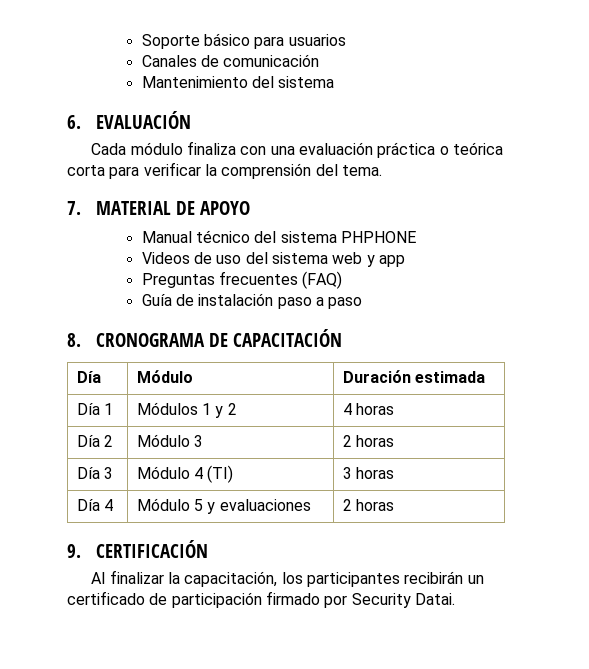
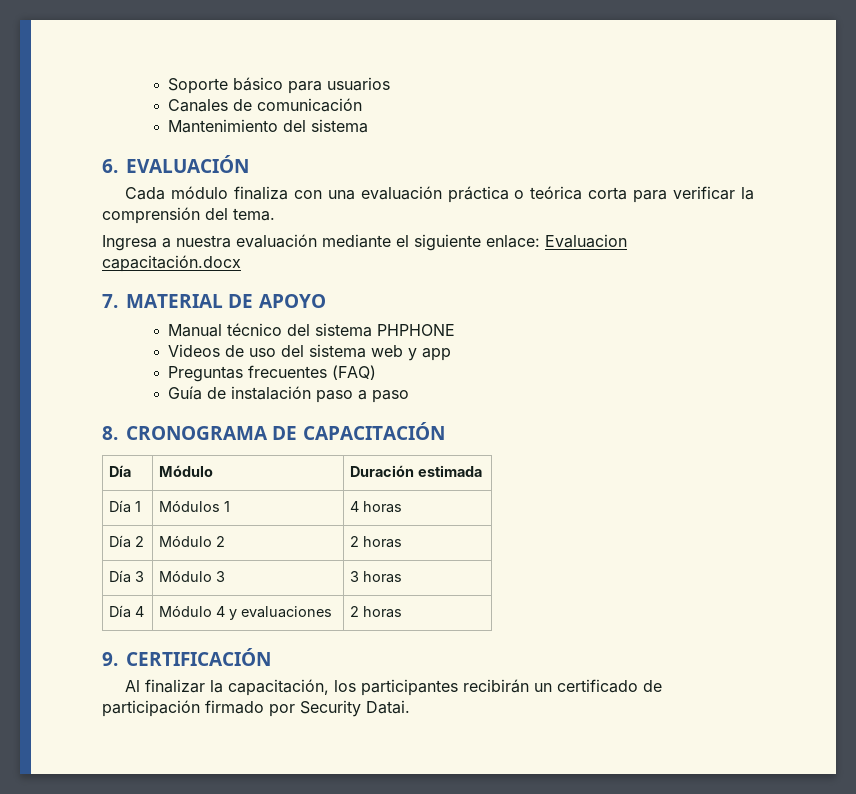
(382, 170) none -> [102,234,627,251] [102,255,241,272] // Ingresa a nuestra evaluación mediante el siguiente enlace: Evaluacion capacitación.docx
[215,403,237,418] y 2 -> (230, 506) none
[193,435,203,447] 3 -> [215,536,225,547] 2
[193,465,234,483] 4 (TI) -> [215,571,225,582] 3
[193,499,203,511] 5 -> [215,606,225,617] 4

